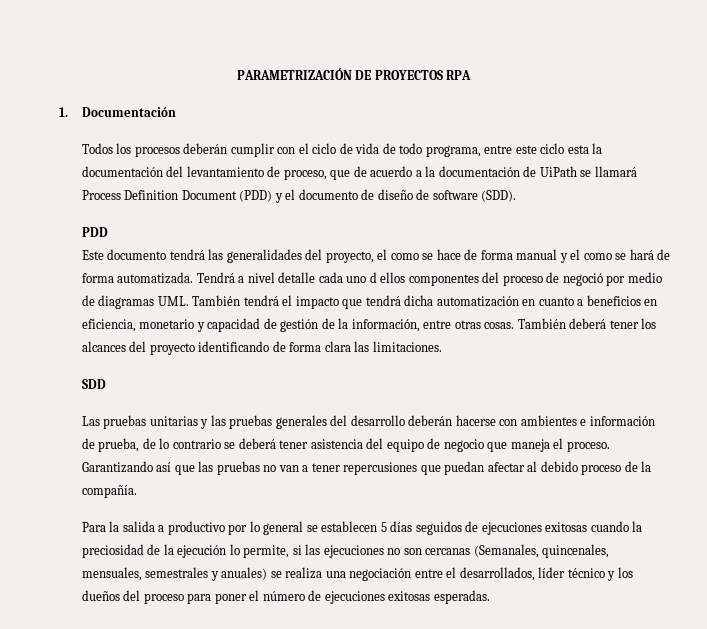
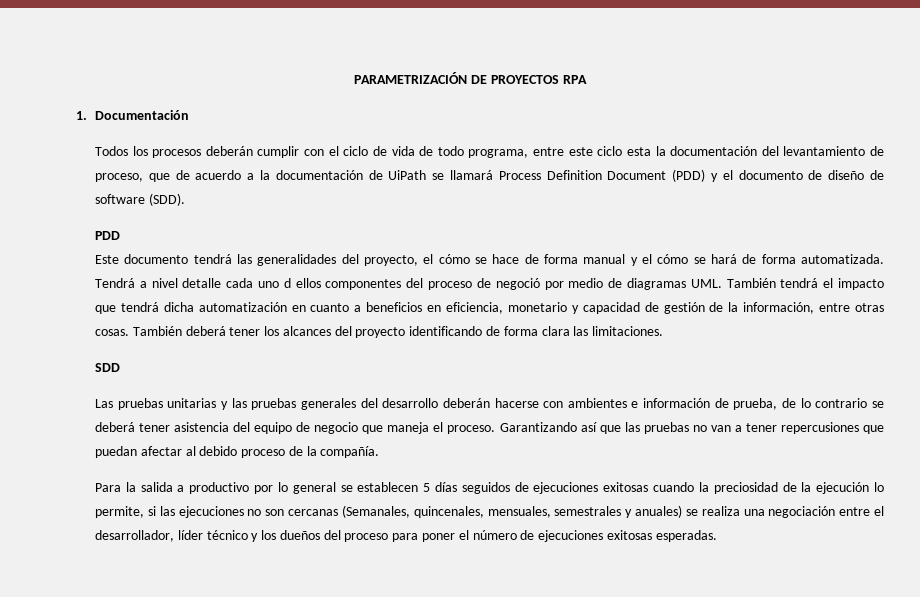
[390,253,419,260] como -> [438,254,470,264] cómo
[583,253,612,260] como -> [657,254,689,264] cómo
[459,567,535,581] desarrollados, -> [95,530,175,542] desarrollador,

